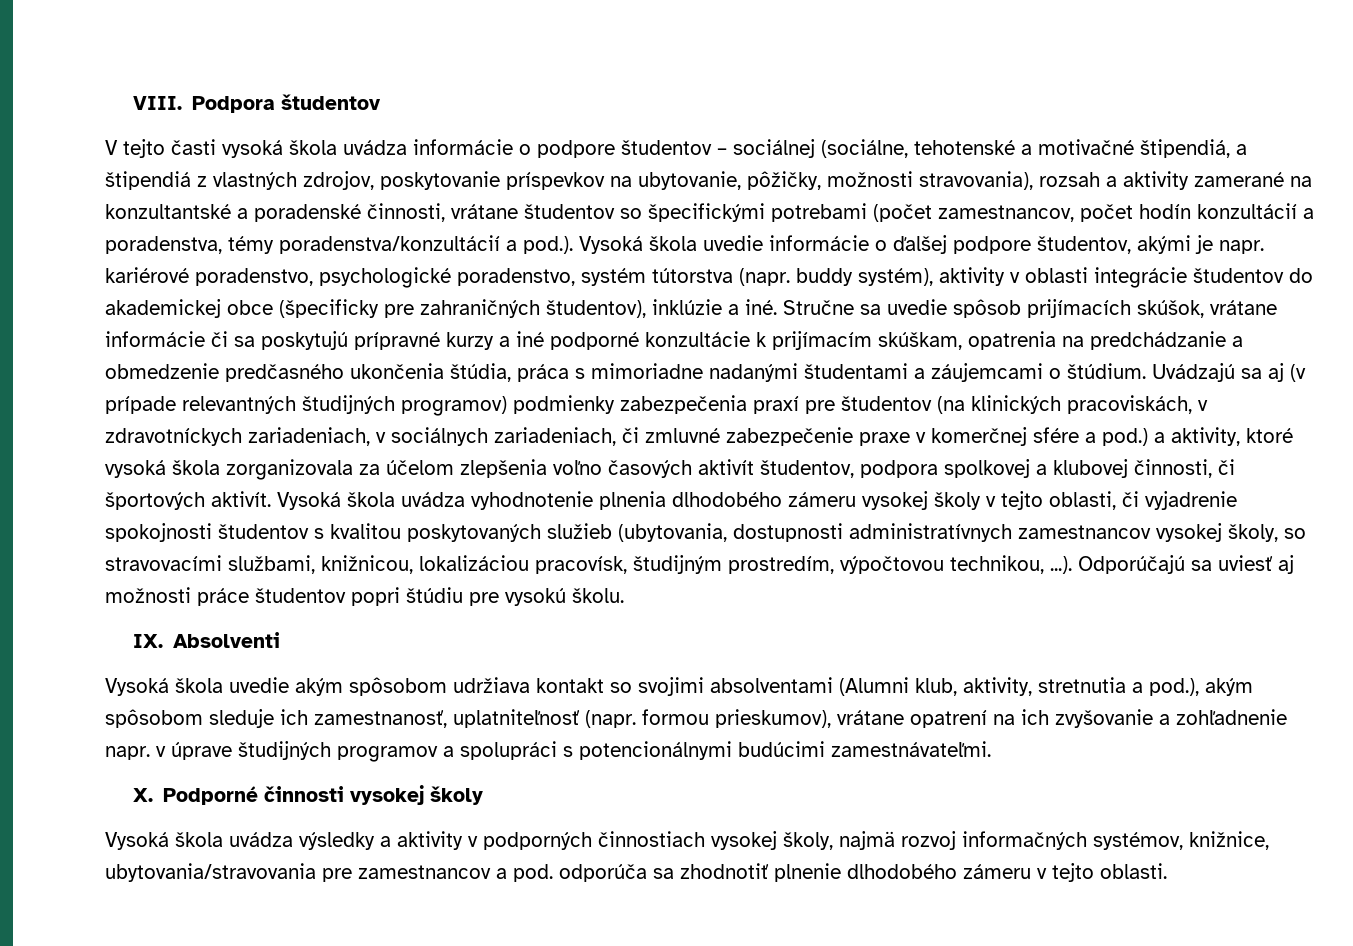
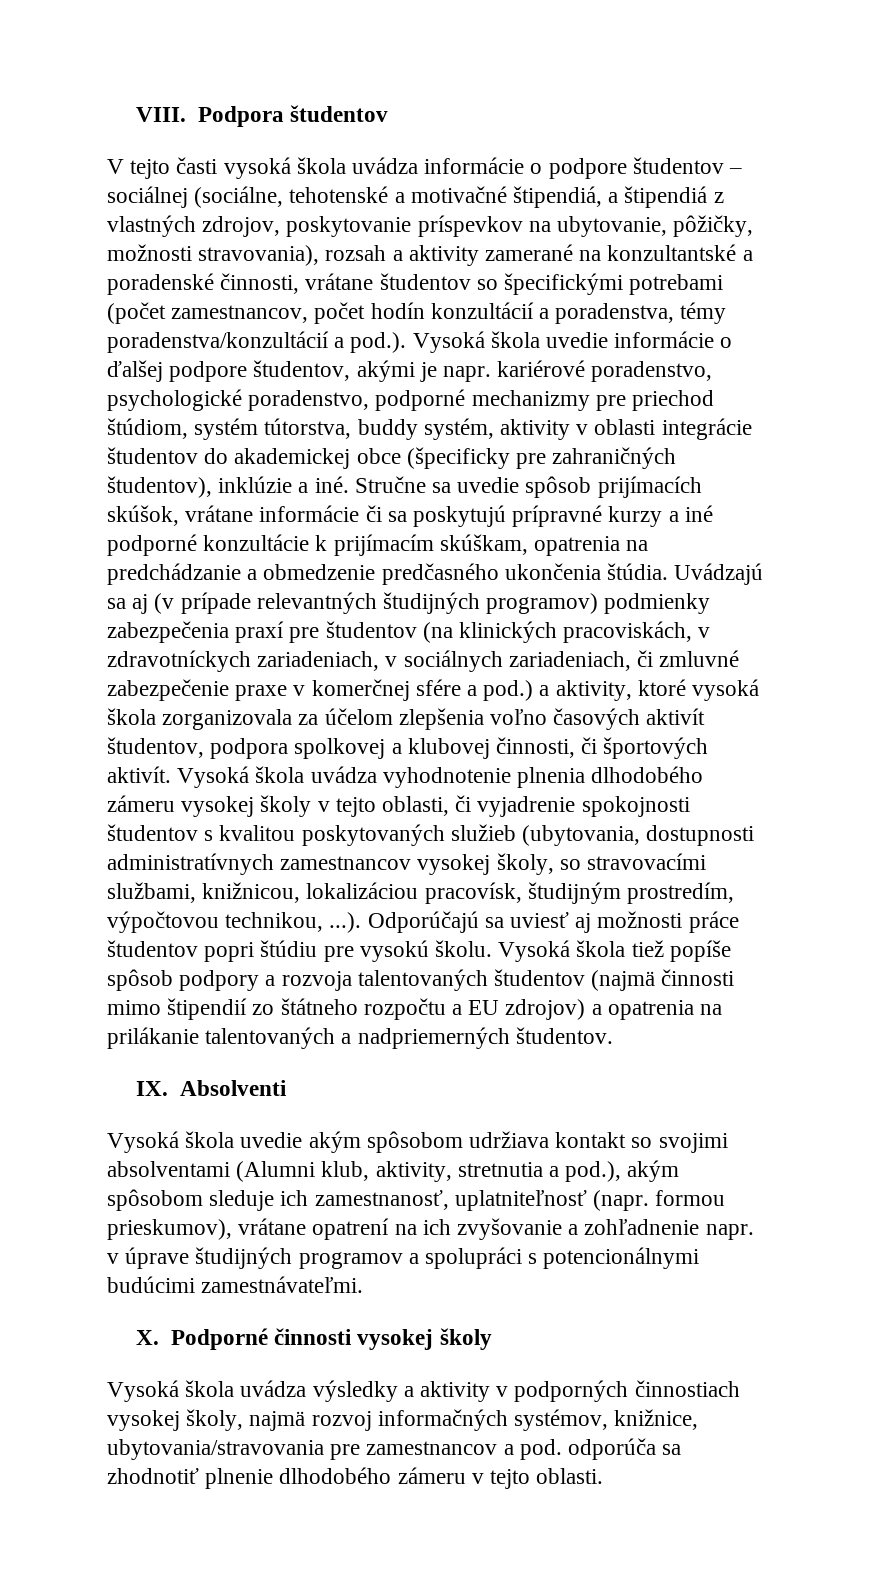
[581,268,933,286] systém tútorstva (napr. buddy systém), -> [375,389,715,411] [107,418,494,440] podporné mechanizmy pre priechod štúdiom, systém tútorstva, buddy systém,
[450,363,1146,382] štúdia, práca s mimoriadne nadanými študentami a záujemcami o štúdium. -> [607,563,669,580] štúdia.
(624, 595) none -> [498,940,731,962] [107,969,735,991] [107,998,723,1020] [107,1027,613,1049] Vysoká škola tiež popíše spôsob podpory a rozvoja talentovaných študentov (najmä činnosti mimo štipendií zo štátneho rozpočtu a EU zdrojov) a opatrenia na prilákanie talentovaných a nadpriemerných študentov.

